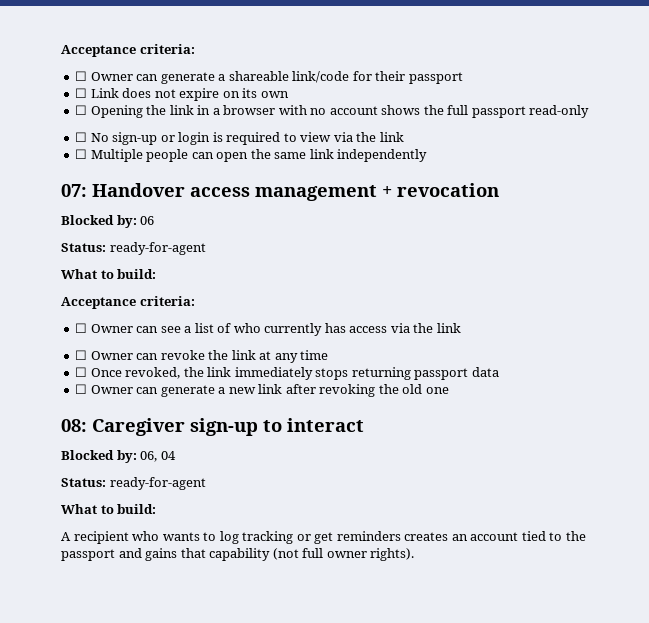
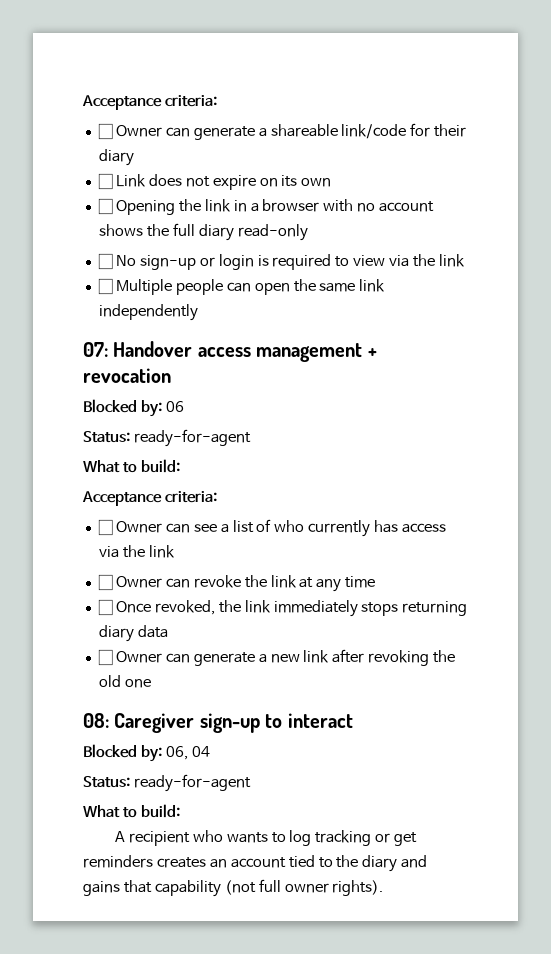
[408,72,463,84] passport -> [98,149,134,166] diary
[471,106,526,118] passport -> [198,224,234,241] diary
[414,368,469,380] passport -> [98,625,134,642] diary
[61,549,115,561] passport -> [362,855,398,872] diary

